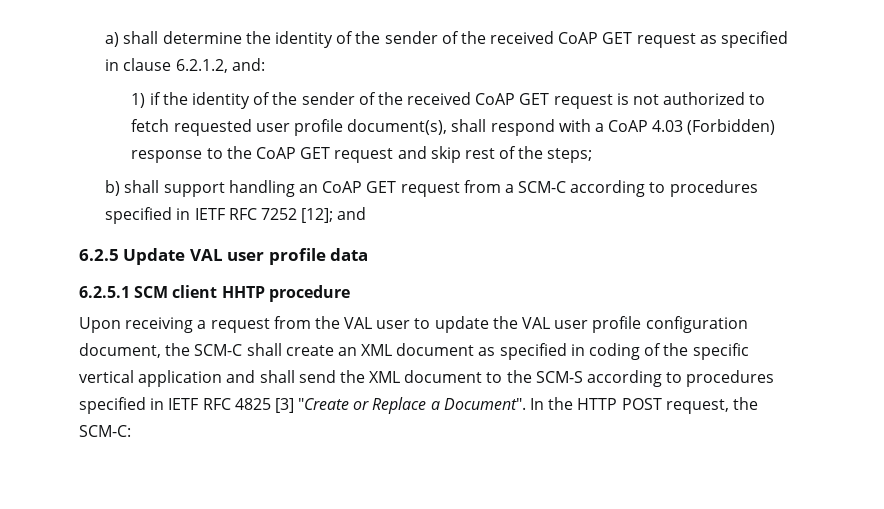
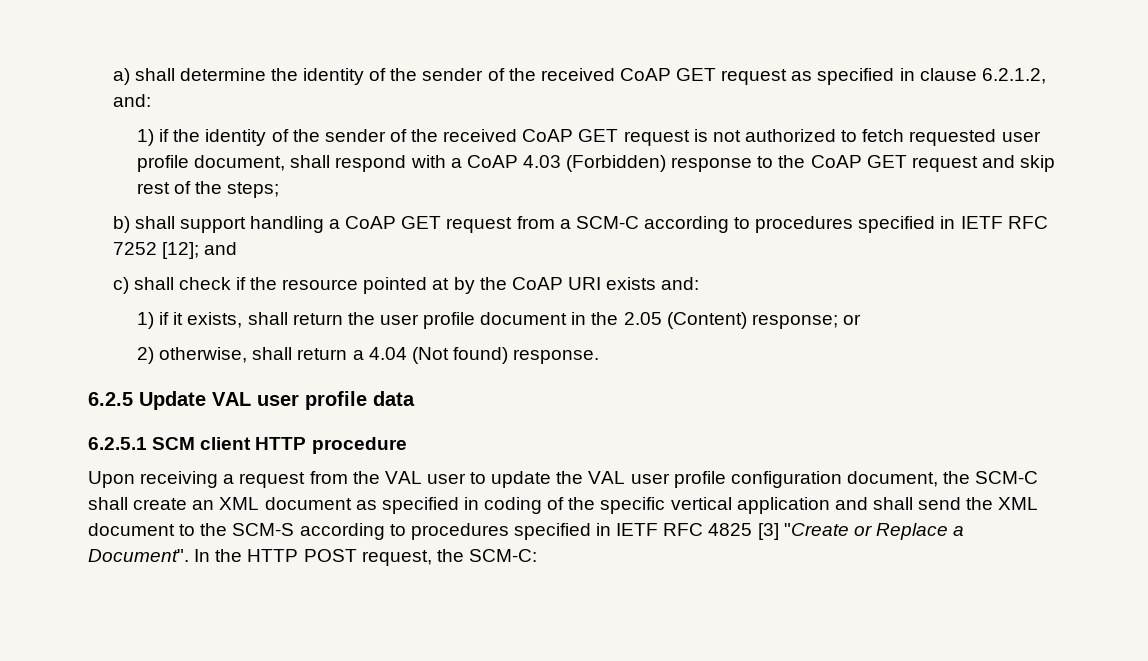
[347,119,448,135] document(s), -> [194,155,286,171] document,
[298,184,318,193] an -> [329,219,341,229] a
(367, 213) none -> [112,277,700,294] [137,312,861,329] [137,347,600,364] // c) shall check if the resource pointed at by the CoAP URI exists and: // 1) if it exists, shall return the user profile document in the 2.05 (Content) response; or // 2) otherwise, shall return a 4.04 (Not found) response.
[221,286,265,298] HHTP -> [255,437,307,450] HTTP

